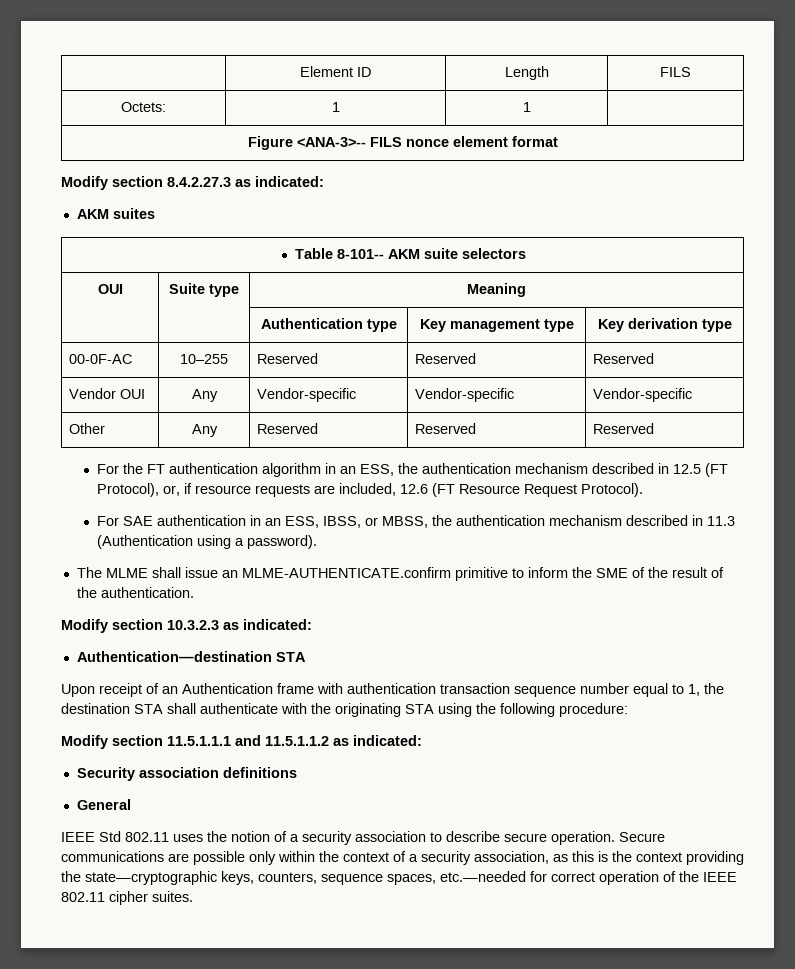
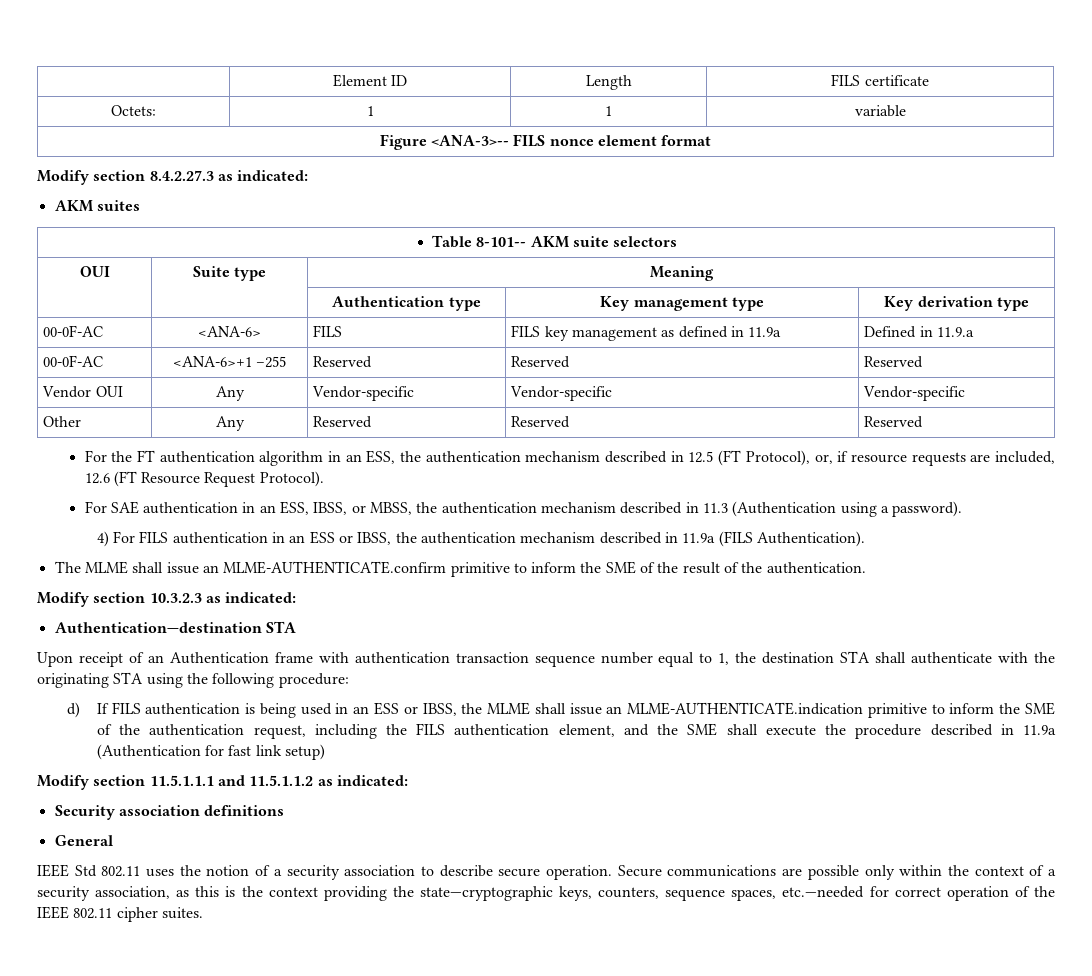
(691, 72) none -> [864,75,929,86] certificate
(531, 107) none -> [854,105,906,117] variable
[180,354,228,364] 10–255 -> [198,326,261,337] [313,325,343,337] [511,325,782,341] [864,326,975,338] [43,355,104,367] [172,356,287,368] <ANA-6> | FILS | FILS key management as defined in 11.9a | Defined in 11.9.a // 00-0F-AC | <ANA-6>+1 –255
(317, 542) none -> [96,531,865,547] // 4) For FILS authentication in an ESS or IBSS, the authentication mechanism described in 11.9a (FILS Authentication).
(628, 710) none -> [66,702,1055,718] [96,723,1056,739] [96,744,326,760] // d) If FILS authentication is being used in an ESS or IBSS, the MLME shall issue an MLME-AUTHENTICATE.indication primitive to inform the SME of the authentication request, including the FILS authentication element, and the SME shall execute the procedure described in 11.9a (Authentication for fast link setup)

